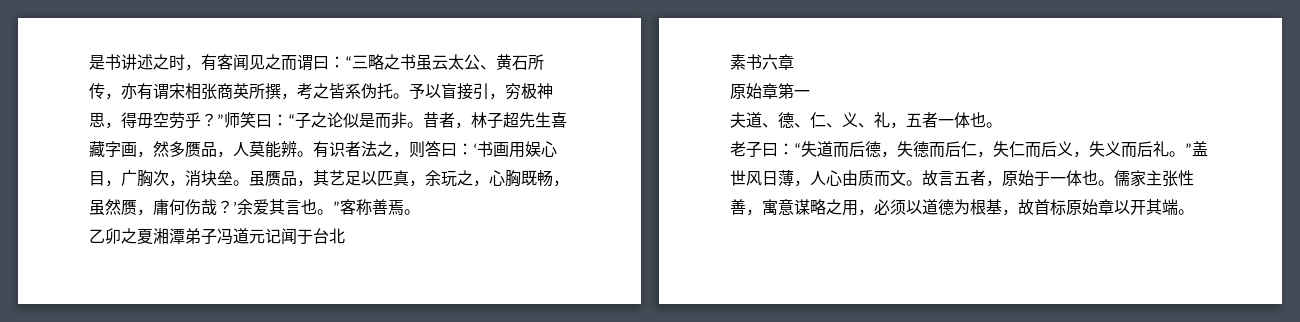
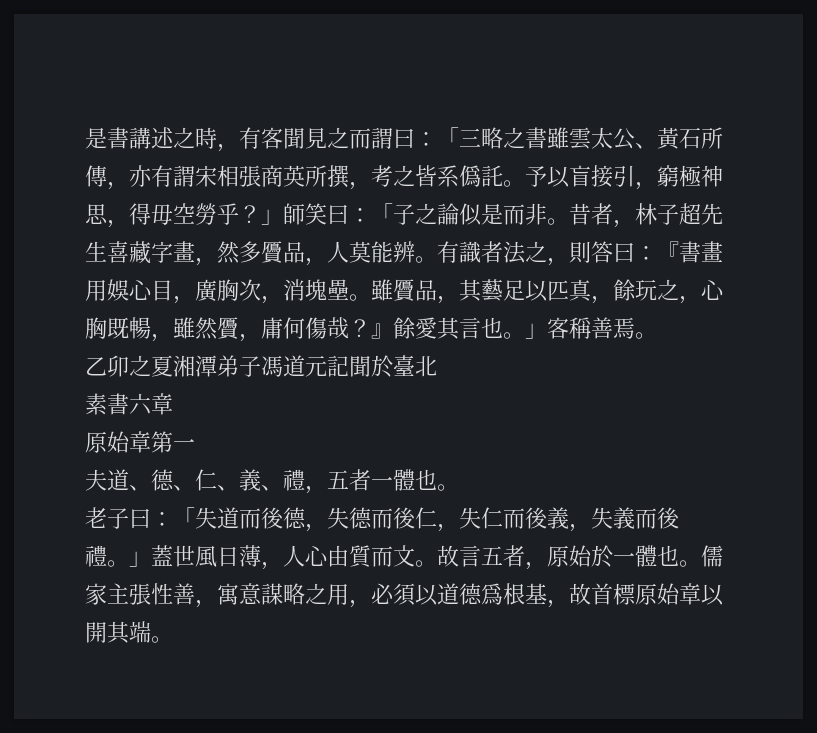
[89,54,544,71] [89,83,217,100] 是书讲述之时，有客闻见之而谓曰：“三略之书虽云太公、黄石所传，亦有谓宋相张 -> [85,127,723,152] [85,165,261,190] 是書講述之時，有客聞見之而謂曰：「三略之書雖雲太公、黃石所傳，亦有謂宋相張
[361,83,393,99] 伪托 -> [459,165,503,187] 僞託
[505,83,537,100] 穷极 -> [657,165,701,187] 窮極
[169,112,343,129] 劳乎？”师笑曰：“子之论 -> [195,203,459,225] 勞乎？」師笑曰：「子之論
[121,141,201,158] 画，然多赝 -> [173,241,284,266] 畫，然多贗
[329,141,345,157] 识 -> [459,241,481,263] 識
[409,141,557,158] [89,170,345,187] 则答曰：‘书画用娱心目，广胸次，消块垒。虽赝品，其艺 -> [569,241,723,263] [85,279,503,304] 則答曰：『書畫用娛心目，廣胸次，消塊壘。雖贗品，其藝
[425,170,441,187] 余 -> [613,279,636,301] 餘
[537,170,569,187] [89,199,372,216] 畅，虽然赝，庸何伤哉？’余爱其言也。”客称 -> [129,317,592,342] 暢，雖然贗，庸何傷哉？』餘愛其言也。」客稱
[217,228,329,245] 冯道元记闻于台 -> [261,355,415,378] 馮道元記聞於臺
[746,54,762,70] 书 -> [107,393,129,415] 書
[842,112,890,128] 义、礼 -> [239,469,305,491] 義、禮
[954,112,970,128] 体 -> [393,469,415,491] 體
[794,141,865,158] “失道而后 -> [173,507,284,529] 「失道而後
[945,141,961,157] 后 -> [393,507,416,529] 後
[1041,141,1208,158] [730,170,762,186] 后义，失义而后礼。”盖世风 -> [525,507,680,532] [85,545,217,567] 後義，失義而後禮。」蓋世風
[858,170,874,186] 质 -> [349,545,372,568] 質
[1034,170,1082,186] 于一体 -> [591,545,657,568] 於一體
[1162,170,1178,187] 张 -> [129,583,151,605] 張
[794,199,810,215] 谋 -> [261,583,283,605] 謀
[890,199,970,215] 须以道德为 -> [393,583,503,606] 須以道德爲
[1050,199,1066,216] 标 -> [613,583,636,605] 標
[1130,200,1146,215] 开 -> [85,622,107,643] 開

